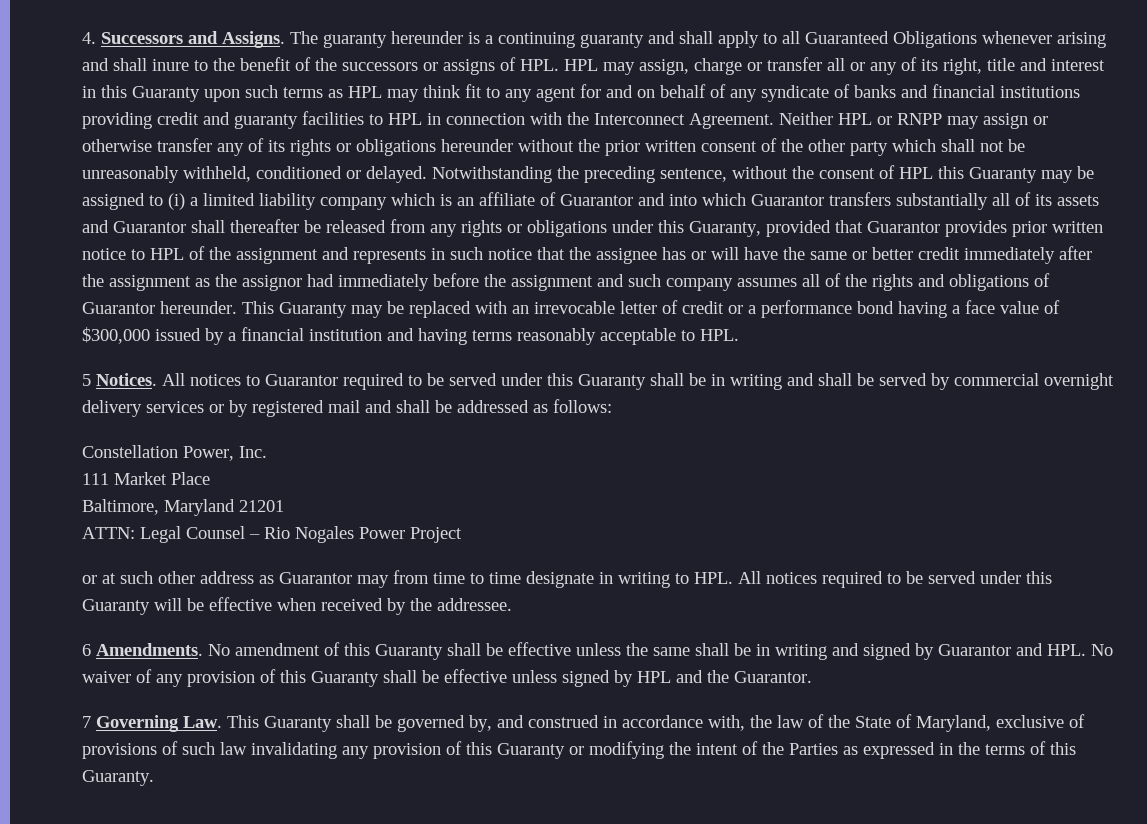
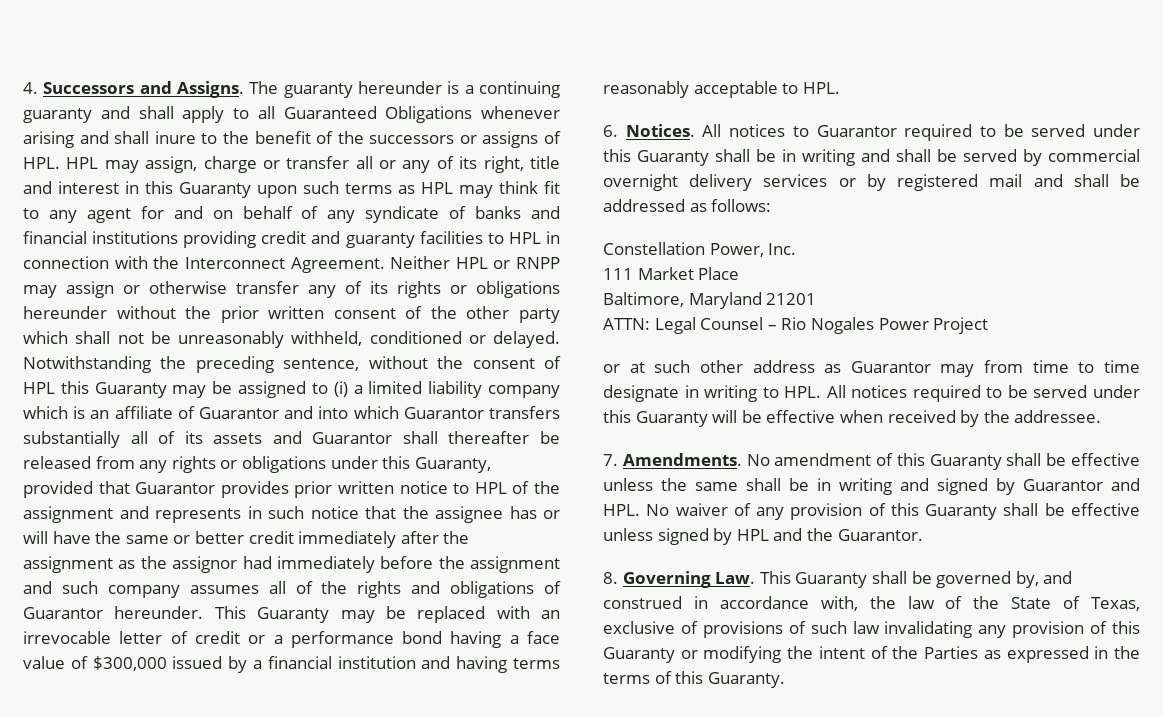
[82,374,91,386] 5 -> [603,125,618,137] 6.
[82,644,91,656] 6 -> [603,454,618,466] 7.
[82,716,91,728] 7 -> [603,572,618,584] 8.
[916,715,991,732] Maryland, -> [1091,597,1141,611] Texas,

